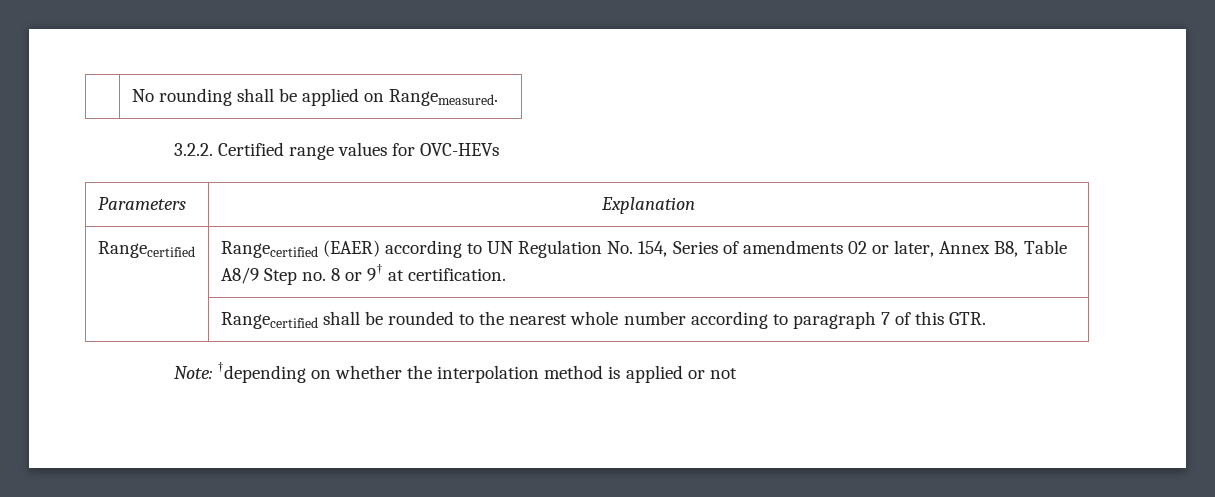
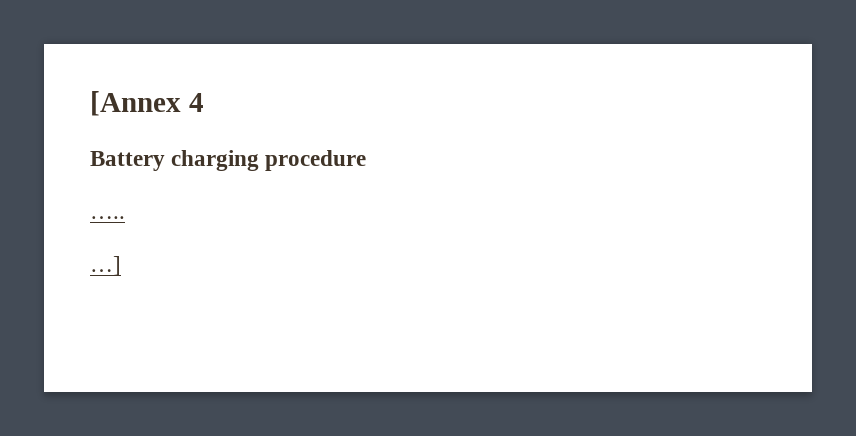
[131,88,499,106] [173,142,500,160] [97,197,186,210] [601,197,695,214] [97,241,195,258] [220,240,1067,258] [220,264,507,285] [220,311,987,329] [173,362,737,383] | No rounding shall be applied on Rangemeasured. // 3.2.2. Certified range values for OVC-HEVs // Parameters | Explanation // Rangecertified | Rangecertified (EAER) according to UN Regulation No. 154, Series of amendments 02 or later, Annex B8, Table A8/9 Step no. 8 or 9† at certification. // | Rangecertified shall be rounded to the nearest whole number according to paragraph 7 of this GTR. // Note: †depending on whether the interpolation method is applied or not -> [90,91,204,116] [90,150,367,171] [90,216,125,219] [90,256,121,276] [Annex 4 // Battery charging procedure // ….. // …]

